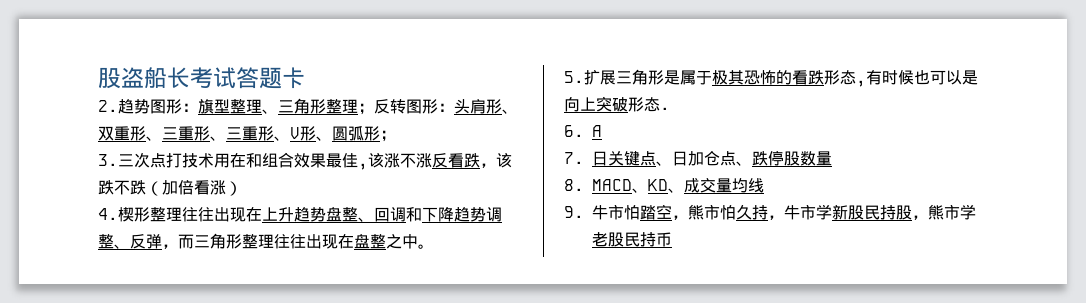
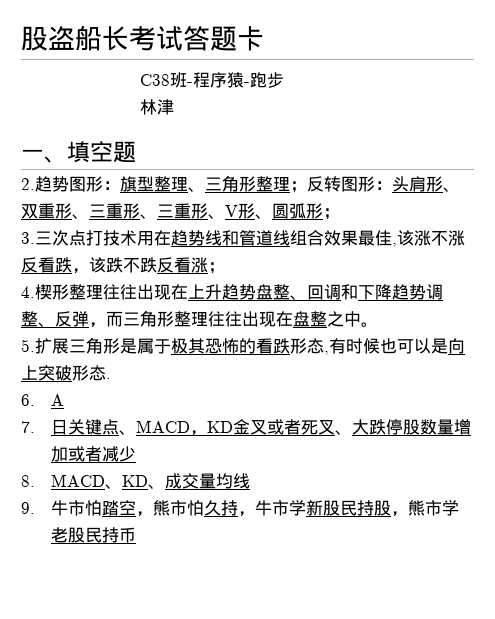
(305, 78) none -> [139,72,284,88] [139,99,174,115] [21,141,136,163] // C38班-程序猿-跑步 // 林津 // 一、填空题
[246,153,262,168] 和 -> [171,230,290,246] 趋势线和管道线
[146,180,242,196] （加倍看涨） -> [157,257,225,274] 反看涨；
[672,151,752,166] 日加仓点、 -> [135,419,369,436] MACD，KD金叉或者死叉、大
(832, 158) none -> [453,419,471,435] [50,446,136,462] 增加或者减少

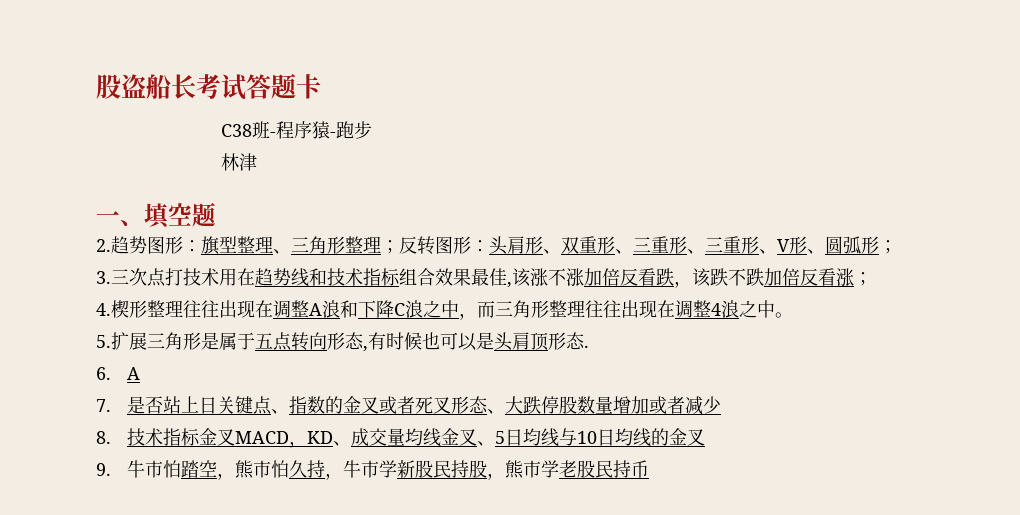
[239,230,290,246] 管道线 -> [327,268,400,286] 技术指标
(465, 238) none -> [584,268,620,286] 加倍
(157, 265) none -> [764,268,800,286] 加倍
[188,284,443,300] [21,311,89,327] 上升趋势盘整、回调和下降趋势调整、反弹 -> [273,300,459,318] 调整A浪和下降C浪之中
[293,311,327,327] 盘整 -> [675,300,739,318] 调整4浪
[171,338,290,354] 极其恐怖的看跌 -> [255,332,327,351] 五点转向
[448,338,465,354] [21,365,72,381] 向上突破 -> [494,332,549,351] 头肩顶
(35, 427) none -> [127,396,200,414] 是否站上
[135,420,233,436] MACD，KD -> [289,396,344,414] 指数的
(335, 427) none -> [451,396,489,414] 形态
[50,474,122,489] MACD、 -> [127,428,308,448] 技术指标金叉MACD，
(250, 481) none -> [441,428,706,447] 金叉、5日均线与10日均线的金叉

